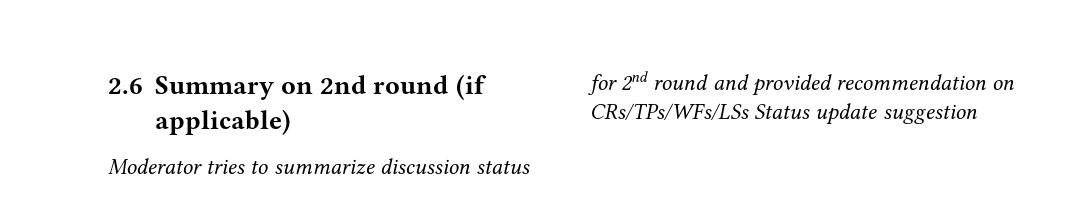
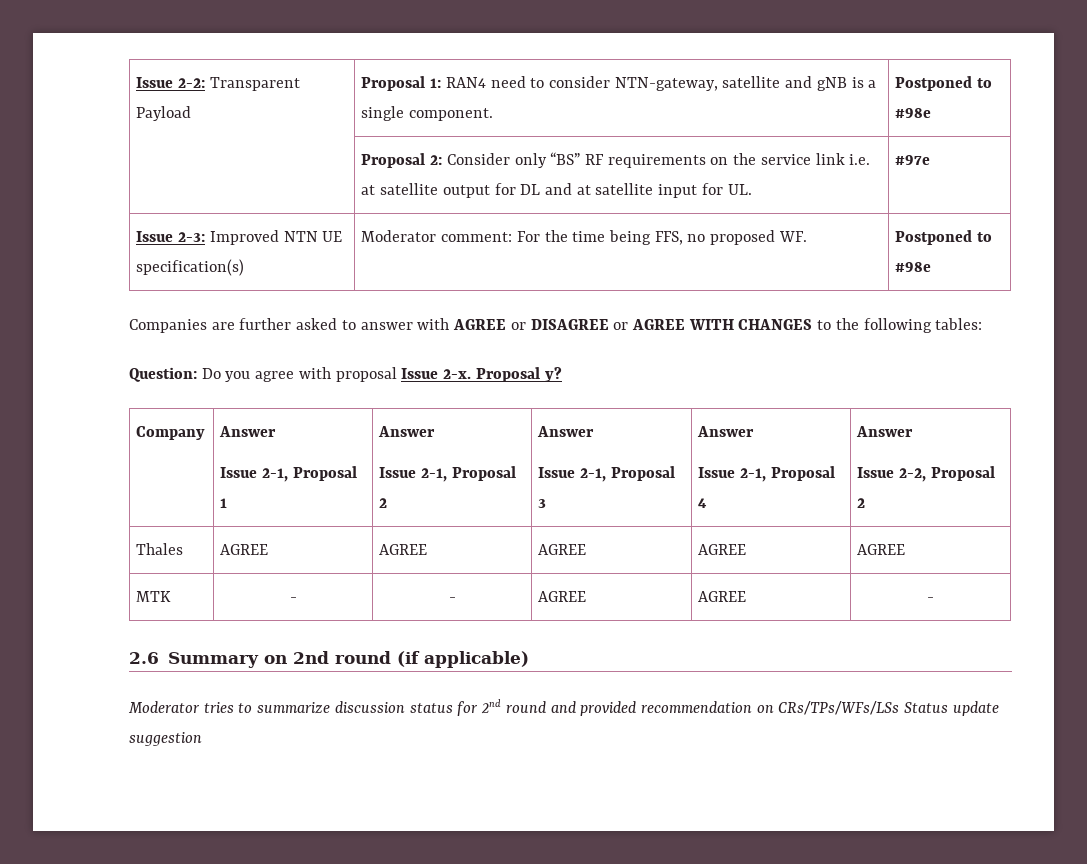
(108, 86) none -> [136,77,300,91] [136,106,192,121] [361,76,877,91] [361,106,494,121] [895,76,993,91] [895,108,932,118] [361,152,871,168] [361,183,752,198] [895,155,931,165] [136,230,343,245] [136,259,245,276] [361,230,807,245] [895,230,993,245] [895,262,932,272] [129,318,983,333] [129,367,562,382] [136,426,206,440] [219,426,277,437] [220,466,357,482] [220,498,228,508] [378,426,436,437] [379,466,516,482] [379,498,388,508] [537,426,595,437] [538,466,675,482] [538,499,547,508] [697,426,755,437] [698,466,835,482] [698,498,708,508] [856,426,914,437] [857,466,995,482] [857,498,866,508] [136,543,184,555] [220,544,269,555] [379,544,428,555] [538,544,587,555] [698,544,747,555] [857,544,906,555] [136,591,172,602] [289,597,297,602] [448,597,456,602] [538,591,587,602] [698,591,747,602] [927,597,935,602] Issue 2-2: Transparent Payload | Proposal 1: RAN4 need to consider NTN-gateway, satellite and gNB is a single component. | Postponed to #98e // | Proposal 2: Consider only “BS” RF requirements on the service link i.e. at satellite output for DL and at satellite input for UL. | #97e // Issue 2-3: Improved NTN UE specification(s) | Moderator comment: For the time being FFS, no proposed WF. | Postponed to #98e // Companies are further asked to answer with AGREE or DISAGREE or AGREE WITH CHANGES to the following tables: // Question: Do you agree with proposal Issue 2-x. Proposal y? // Company | Answer // Issue 2-1, Proposal 1 | Answer // Issue 2-1, Proposal 2 | Answer // Issue 2-1, Proposal 3 | Answer // Issue 2-1, Proposal 4 | Answer // Issue 2-2, Proposal 2 // Thales | AGREE | AGREE | AGREE | AGREE | AGREE // MTK | - | - | AGREE | AGREE | - //

